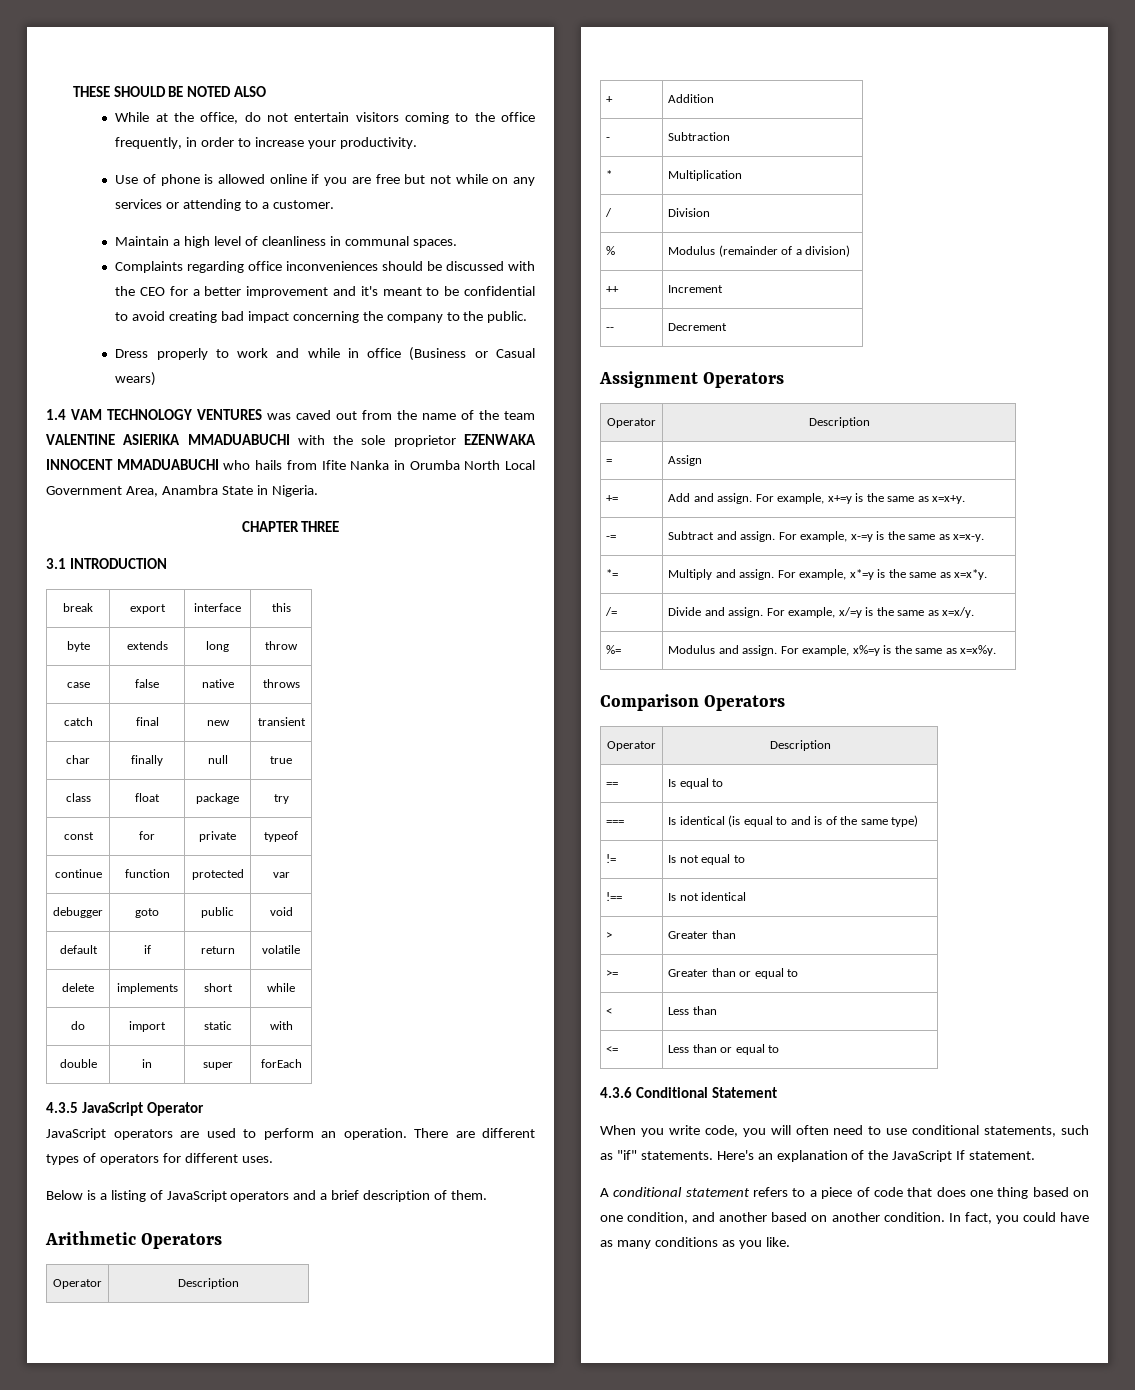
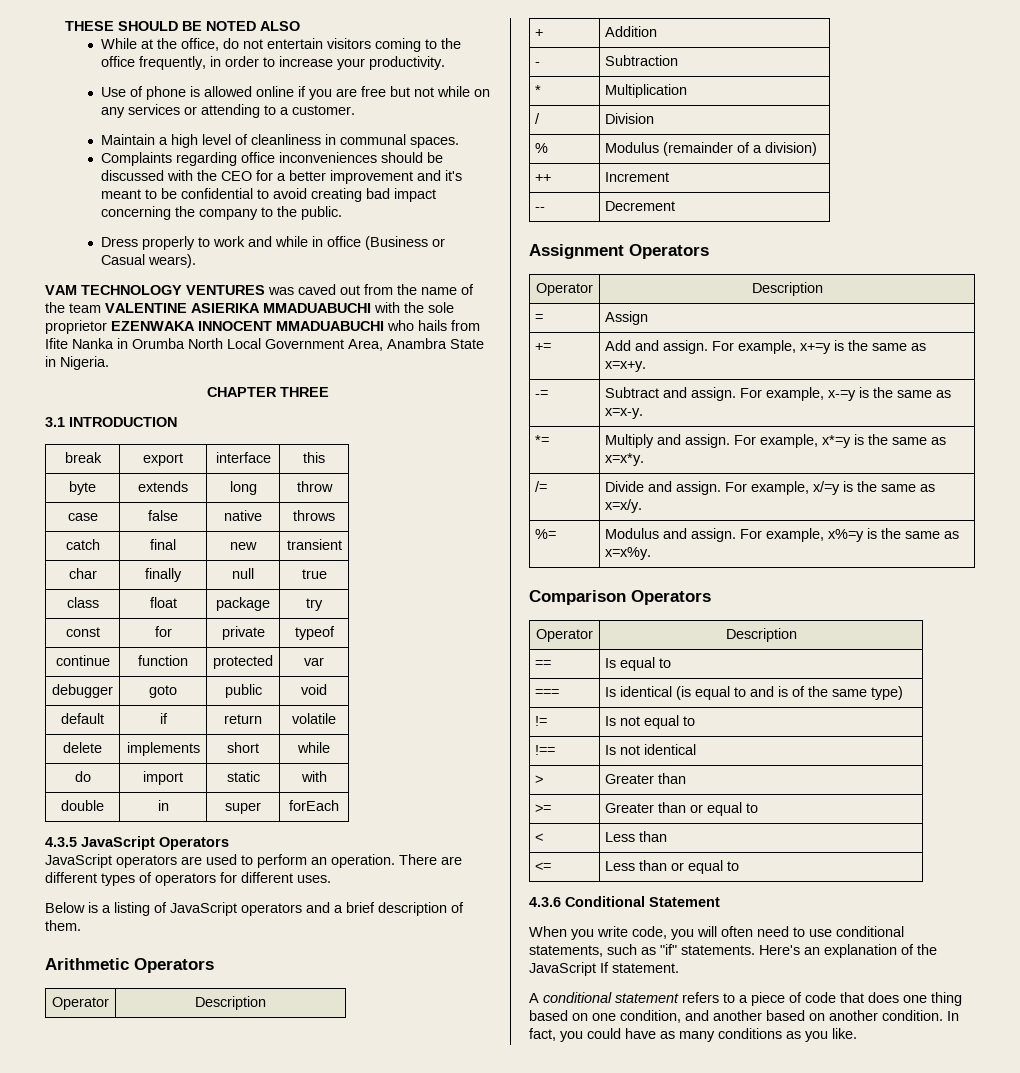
[115,372,157,386] [46,409,66,420] wears) // 1.4 -> [147,254,196,268] wears). //
[146,1102,204,1116] Operator -> [159,837,229,850] Operators

